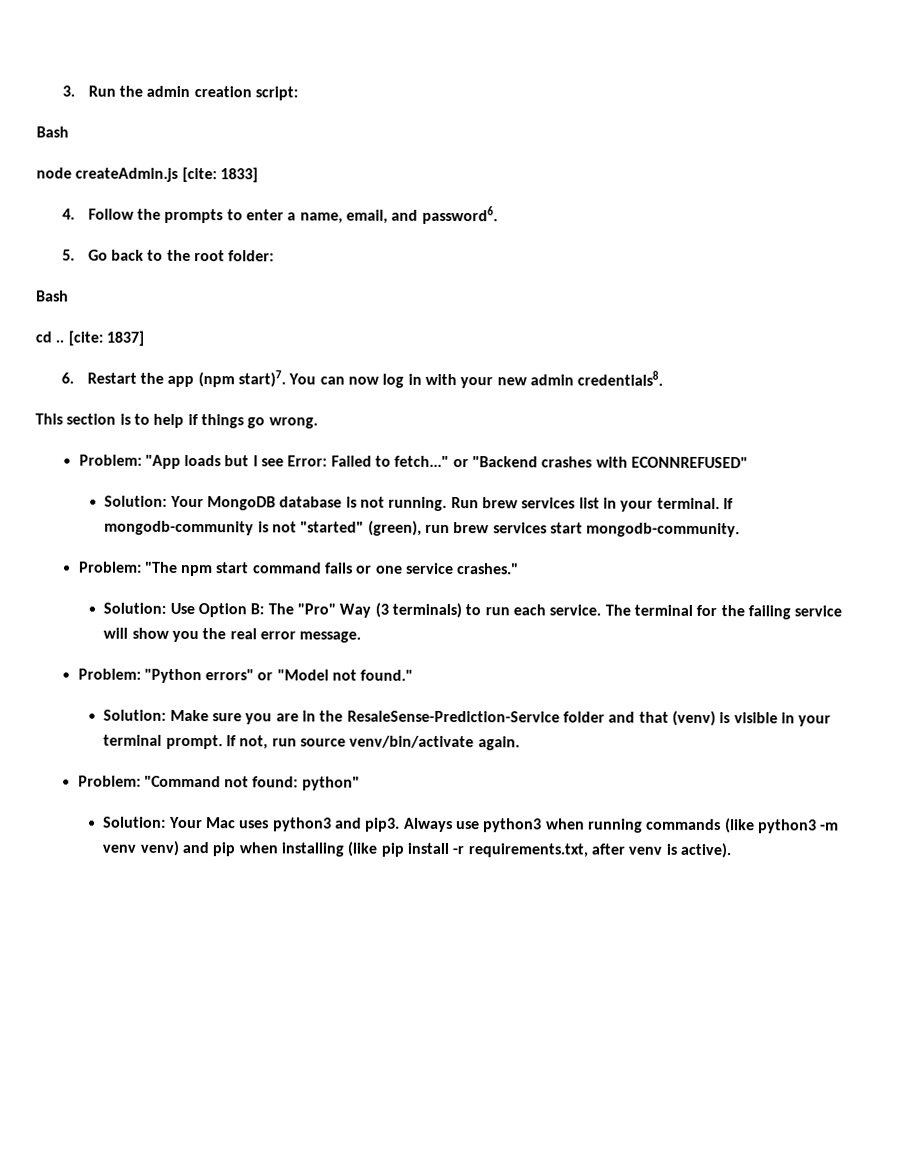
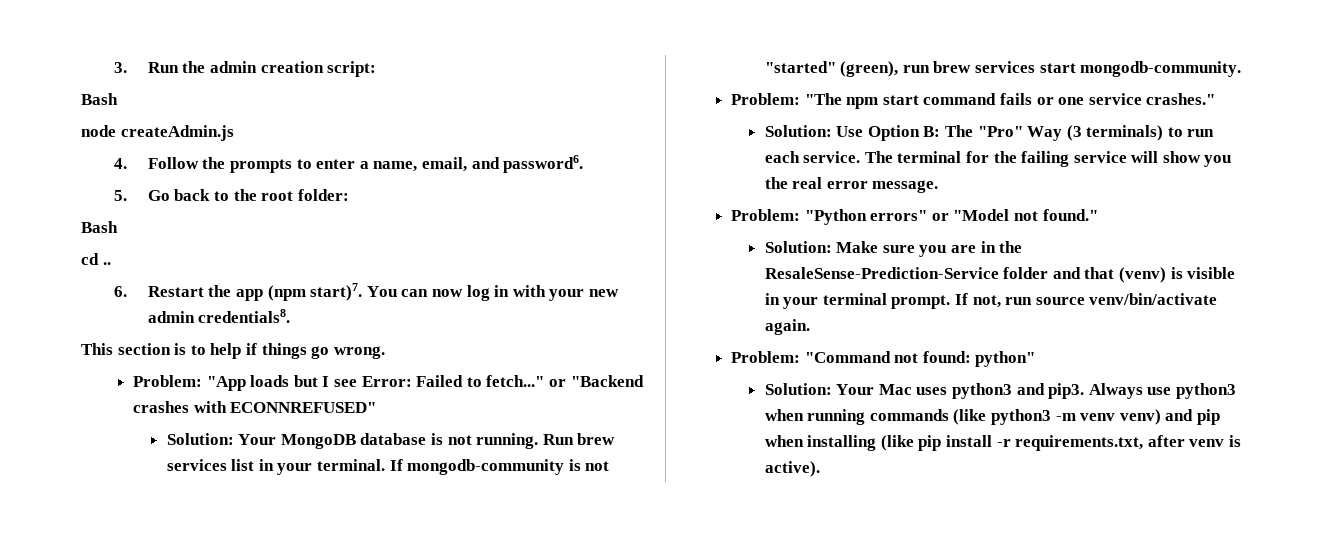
[181,166,258,183] [cite: 1833] -> (234, 133) none
[67,330,144,346] [cite: 1837] -> (111, 263) none

